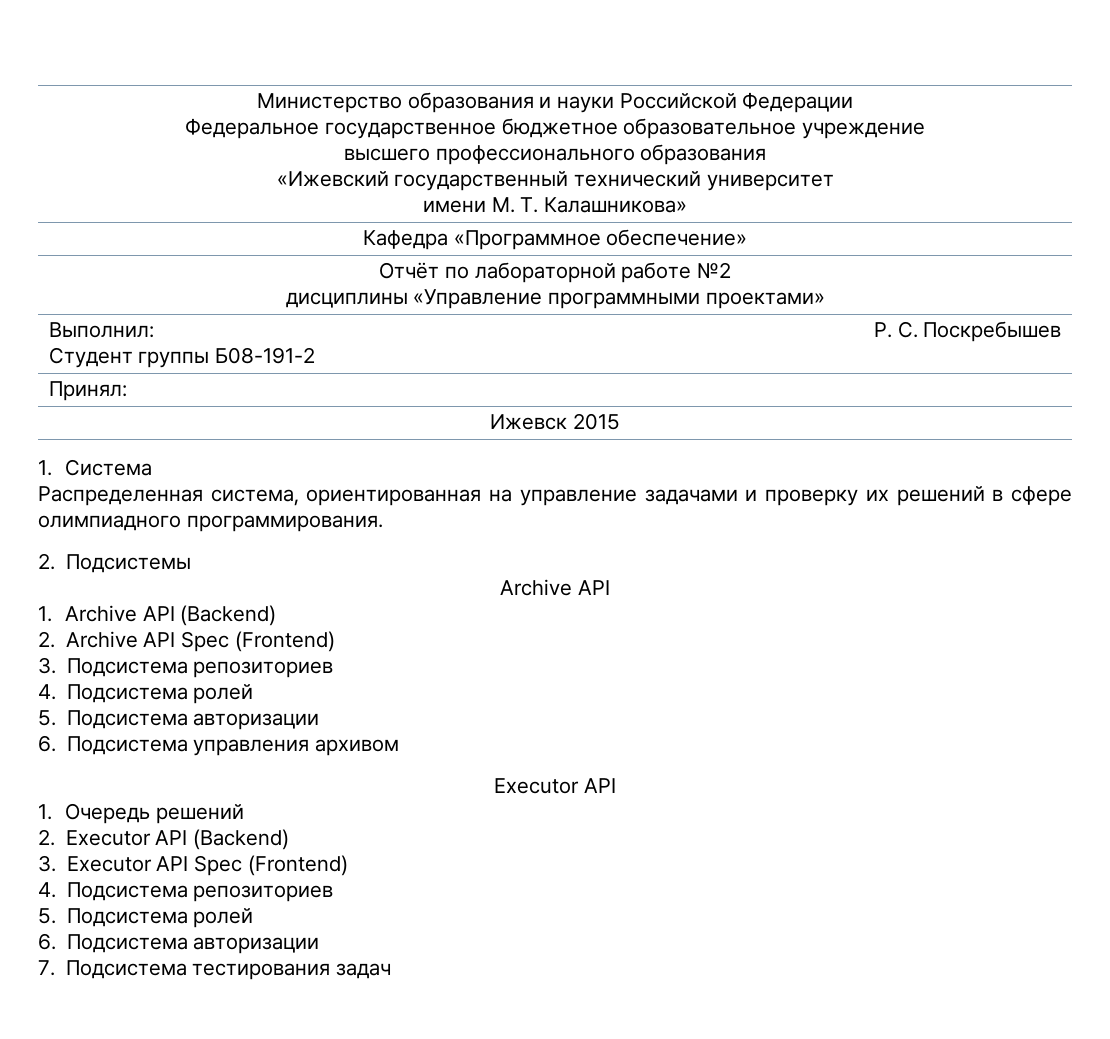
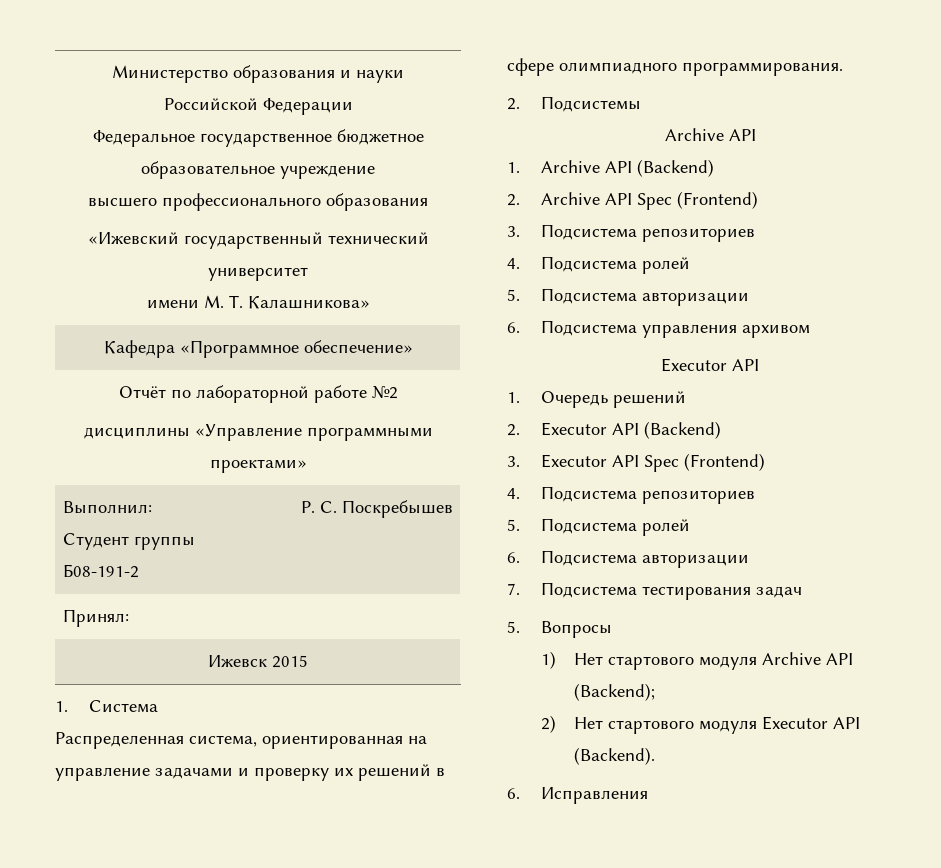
(391, 971) none -> [507,621,612,638] [540,651,854,670] [574,683,656,701] [540,715,861,734] [574,747,656,765] [507,787,648,804] // 5. Вопросы // 1) Нет стартового модуля Archive API (Backend); // 2) Нет стартового модуля Executor API (Backend). // 6. Исправления

